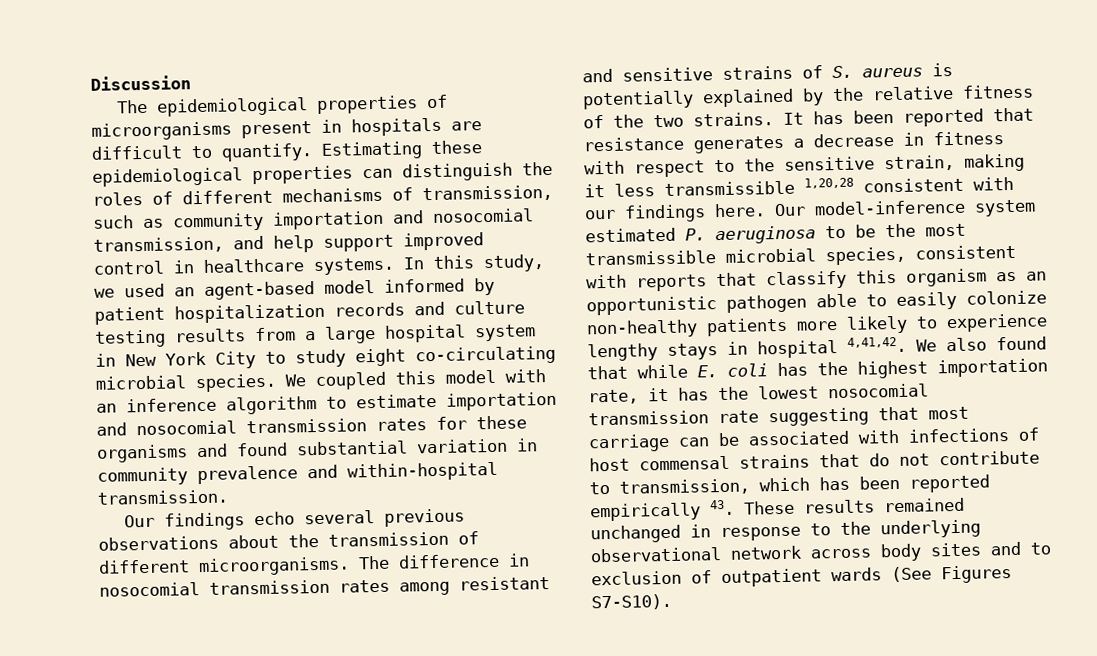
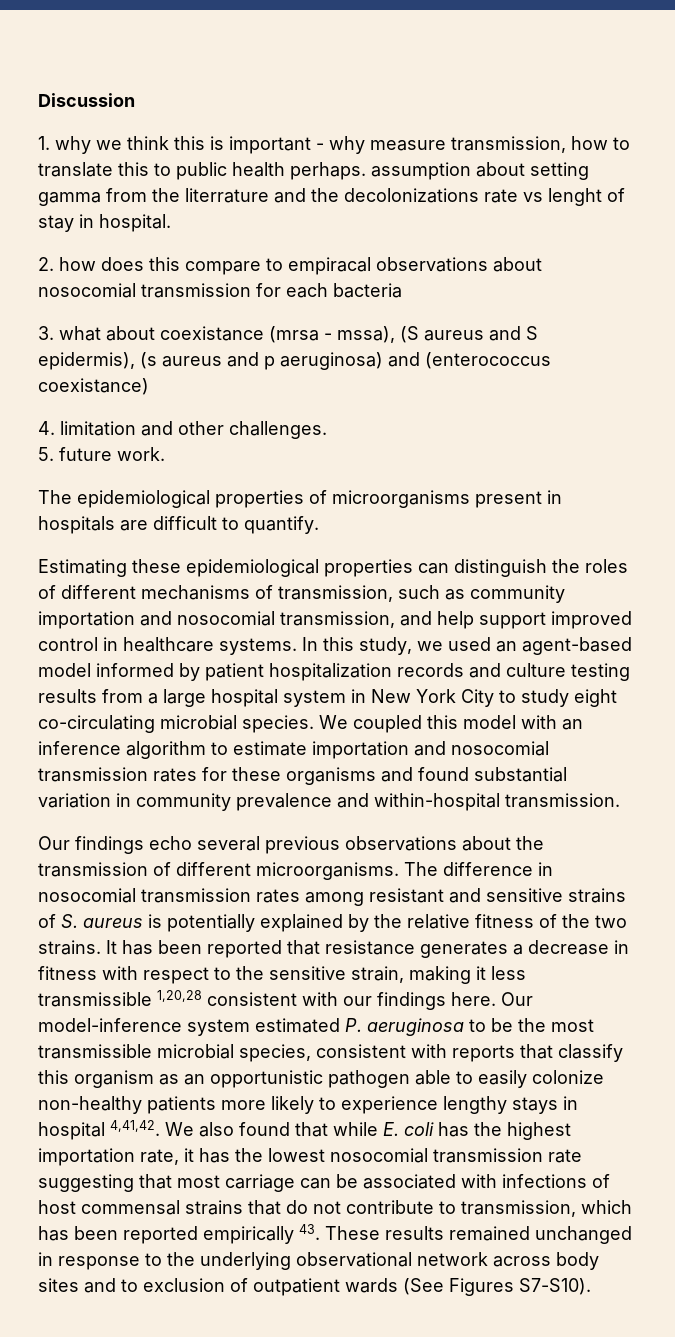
(191, 83) none -> [38,136,630,154] [38,162,589,180] [38,188,625,206] [38,214,171,232] [38,257,542,275] [38,283,402,298] [38,326,538,343] [38,352,551,370] [38,378,149,395] [38,421,327,439] [38,447,165,461] // 1. why we think this is important - why measure transmission, how to translate this to public health perhaps. assumption about setting gamma from the literrature and the decolonizations rate vs lenght of stay in hospital. // 2. how does this compare to empiracal observations about nosocomial transmission for each bacteria // 3. what about coexistance (mrsa - mssa), (S aureus and S epidermis), (s aureus and p aeruginosa) and (enterococcus coexistance) // 4. limitation and other challenges. // 5. future work.
(313, 152) none -> (319, 525) //

